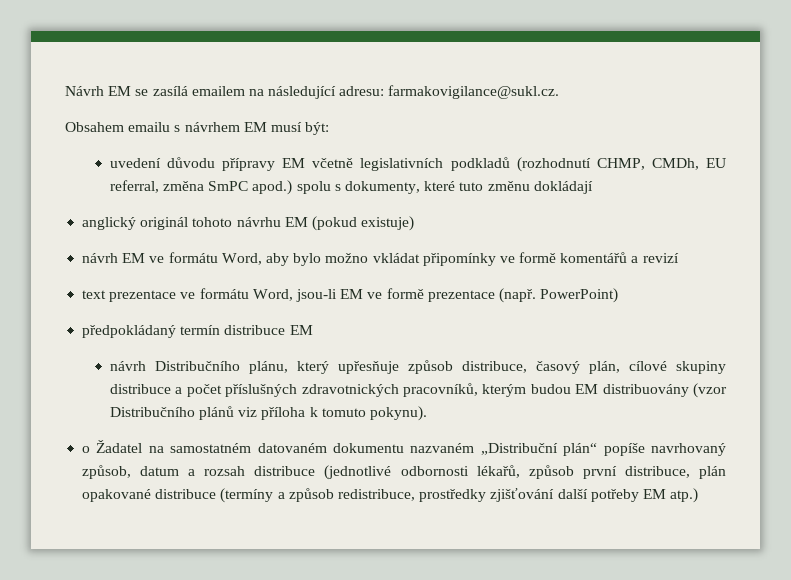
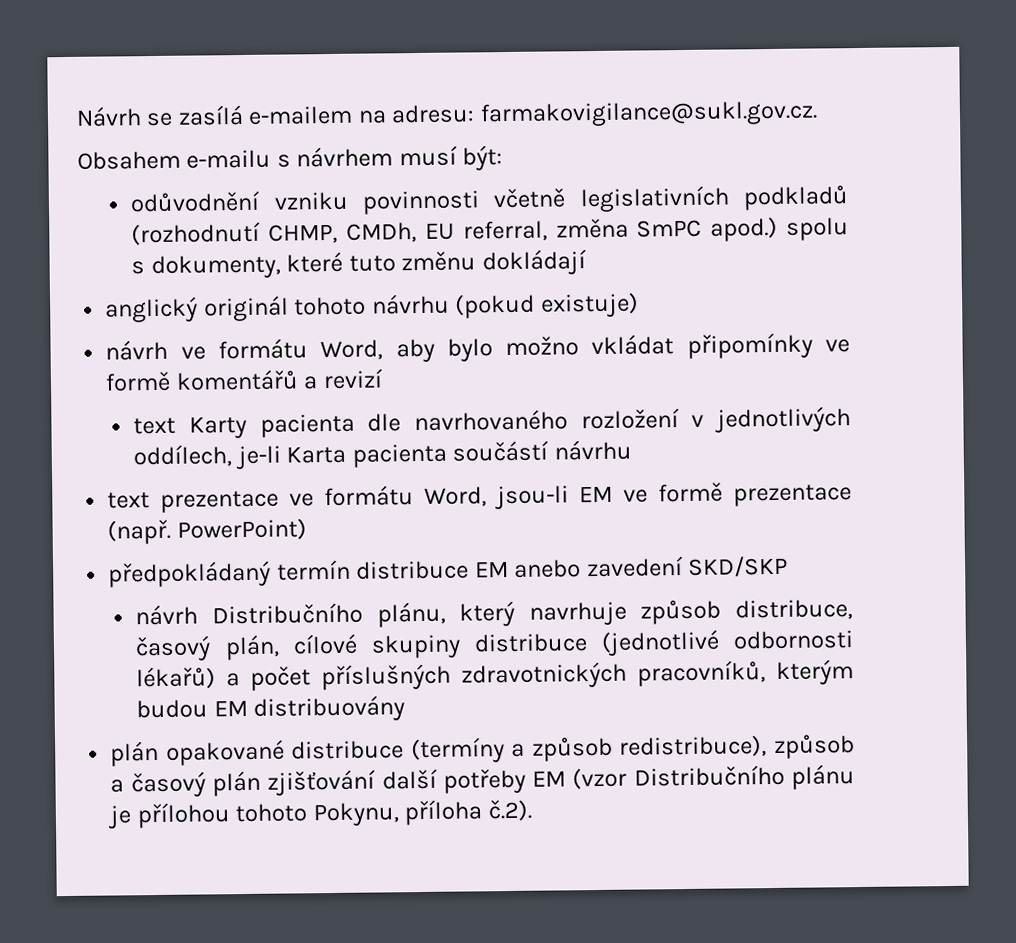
[108,86,132,96] EM -> (142, 116) none
[191,85,560,99] emailem na následující adresu: farmakovigilance@sukl.cz. -> [248,100,818,128] e-mailem na adresu: farmakovigilance@sukl.gov.cz.
[128,122,171,132] emailu -> [186,149,272,169] e-mailu
[243,122,267,132] EM -> (394, 157) none
[109,157,306,171] uvedení důvodu přípravy EM -> [130,190,481,215] odůvodnění vzniku povinnosti
[284,217,308,227] EM -> (450, 304) none
[122,253,146,263] EM -> (169, 350) none
(679, 258) none -> [133,406,851,439] [133,439,632,470] // text Karty pacienta dle navrhovaného rozložení v jednotlivých oddílech, je-li Karta pacienta součástí návrhu
(313, 330) none -> [514,555,789,578] anebo zavedení SKD/SKP
[337,361,399,374] upřesňuje -> [528,601,627,626] navrhuje
(171, 389) none -> [600,629,855,656] [136,666,217,690] (jednotlivé odbornosti lékařů)
[692,383,727,398] [109,406,427,421] [82,440,726,456] [82,465,690,480] (vzor Distribučního plánů viz příloha k tomuto pokynu). // o Žadatel na samostatném datovaném dokumentu nazvaném „Distribuční plán“ popíše navrhovaný způsob, datum a rozsah distribuce (jednotlivé odbornosti lékařů, způsob první distribuce, -> (406, 708) //
[337,488,699,503] redistribuce, prostředky zjišťování další potřeby EM atp.) -> [619,734,856,759] [110,764,855,798] [107,799,532,829] redistribuce), způsob a časový plán zjišťování další potřeby EM (vzor Distribučního plánu je přílohou tohoto Pokynu, příloha č.2).

